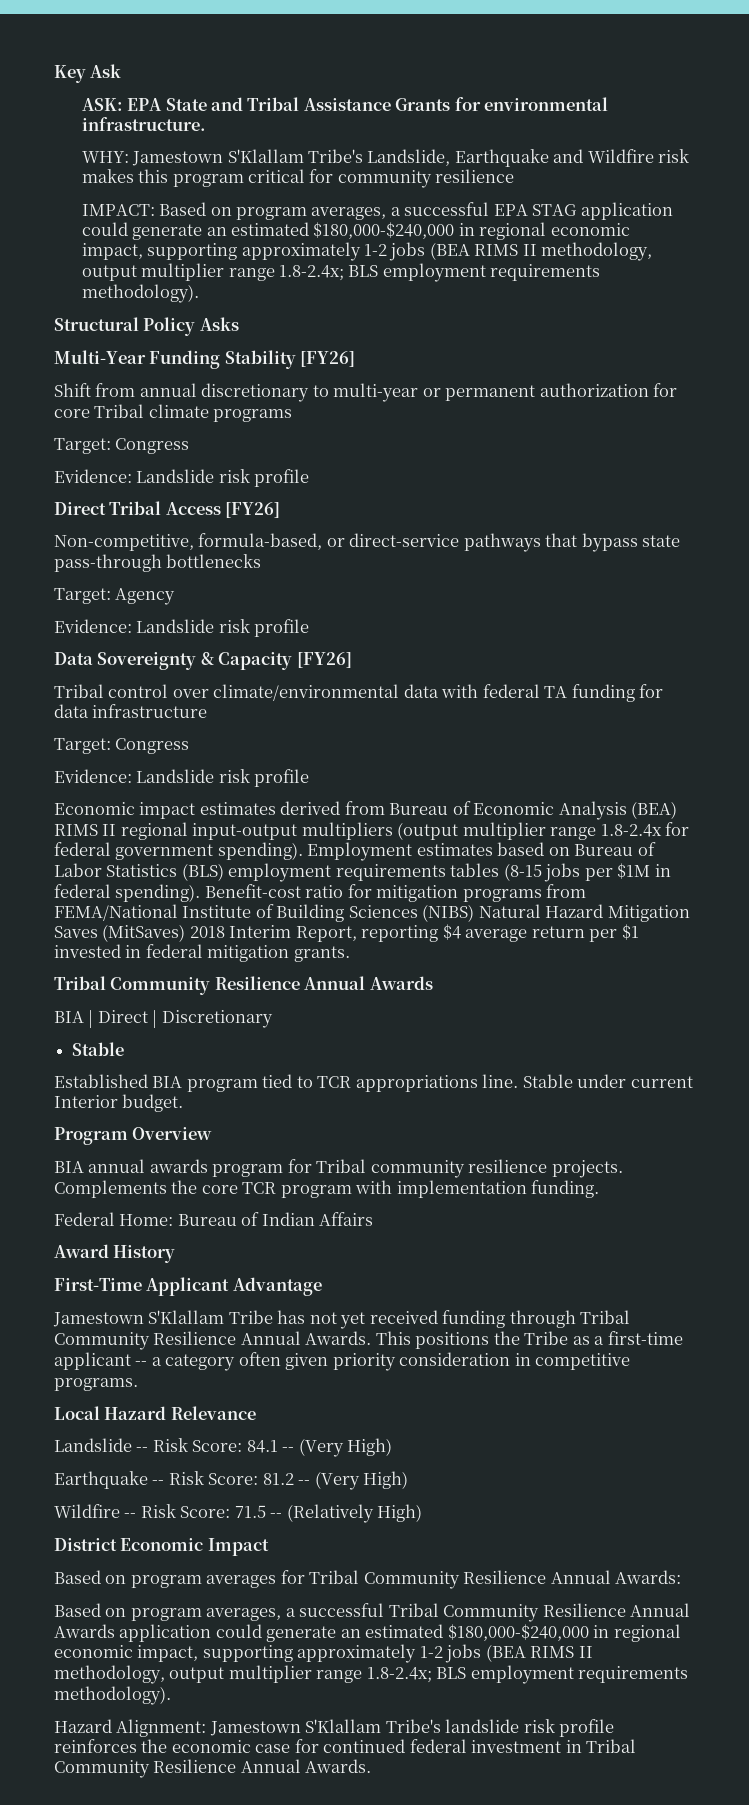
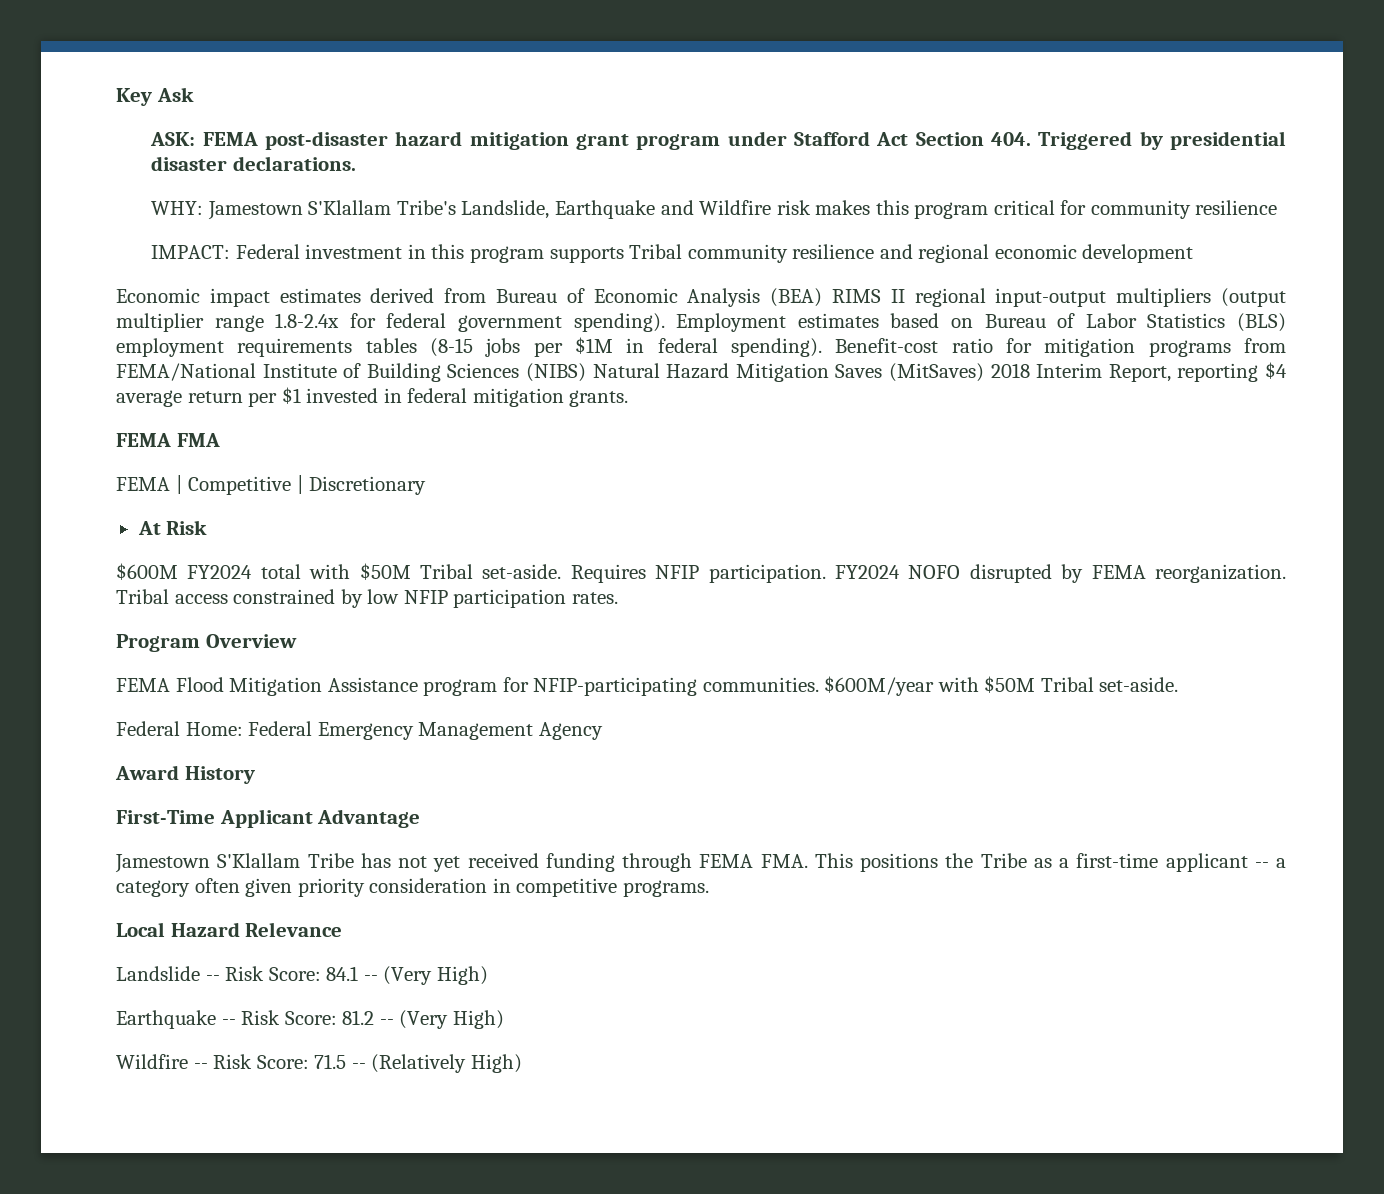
[127,97,609,111] [81,117,206,131] EPA State and Tribal Assistance Grants for environmental infrastructure. -> [202,131,1286,150] [151,156,356,171] FEMA post-disaster hazard mitigation grant program under Stafford Act Section 404. Triggered by presidential disaster declarations.
[159,202,673,220] [81,222,630,240] [81,242,653,261] [81,263,601,282] [81,284,199,303] [54,317,239,336] [54,350,356,369] [54,383,678,402] [54,404,293,422] [54,438,190,454] [54,469,310,487] [54,501,281,518] [54,533,681,552] [54,554,262,572] [54,588,176,605] [54,619,310,637] [54,652,352,670] [54,684,664,702] [54,704,208,718] [54,738,190,754] [54,769,310,787] Based on program averages, a successful EPA STAG application could generate an estimated $180,000-$240,000 in regional economic impact, supporting approximately 1-2 jobs (BEA RIMS II methodology, output multiplier range 1.8-2.4x; BLS employment requirements methodology). // Structural Policy Asks // Multi-Year Funding Stability [FY26] // Shift from annual discretionary to multi-year or permanent authorization for core Tribal climate programs // Target: Congress // Evidence: Landslide risk profile // Direct Tribal Access [FY26] // Non-competitive, formula-based, or direct-service pathways that bypass state pass-through bottlenecks // Target: Agency // Evidence: Landslide risk profile // Data Sovereignty & Capacity [FY26] // Tribal control over climate/environmental data with federal TA funding for data infrastructure // Target: Congress // Evidence: Landslide risk profile -> [235,244,1194,263] Federal investment in this program supports Tribal community resilience and regional economic development
[54,976,433,995] [54,1010,273,1028] [72,1042,125,1056] [54,1074,693,1092] [54,1094,184,1112] [54,1127,213,1145] [54,1159,623,1178] [54,1180,600,1198] [54,1212,374,1226] Tribal Community Resilience Annual Awards // BIA | Direct | Discretionary // Stable // Established BIA program tied to TCR appropriations line. Stable under current Interior budget. // Program Overview // BIA annual awards program for Tribal community resilience projects. Complements the core TCR program with implementation funding. // Federal Home: Bureau of Indian Affairs -> [116,433,220,447] [116,475,427,495] [137,520,208,535] [116,563,1286,583] [116,589,618,608] [116,634,297,652] [116,676,1179,696] [116,721,603,740] FEMA FMA // FEMA | Competitive | Discretionary // At Risk // $600M FY2024 total with $50M Tribal set-aside. Requires NFIP participation. FY2024 NOFO disrupted by FEMA reorganization. Tribal access constrained by low NFIP participation rates. // Program Overview // FEMA Flood Mitigation Assistance program for NFIP-participating communities. $600M/year with $50M Tribal set-aside. // Federal Home: Federal Emergency Management Agency
[580,1310,631,1324] [54,1331,372,1350] Tribal Community Resilience Annual Awards. -> [699,854,808,868] FEMA FMA.
[54,1538,269,1556] [54,1570,682,1589] [54,1603,691,1622] [54,1624,681,1642] [54,1644,593,1663] [54,1665,689,1684] [54,1686,171,1705] [54,1719,615,1737] [54,1739,637,1753] [54,1759,372,1778] // District Economic Impact // Based on program averages for Tribal Community Resilience Annual Awards: // Based on program averages, a successful Tribal Community Resilience Annual Awards application could generate an estimated $180,000-$240,000 in regional economic impact, supporting approximately 1-2 jobs (BEA RIMS II methodology, output multiplier range 1.8-2.4x; BLS employment requirements methodology). // Hazard Alignment: Jamestown S'Klallam Tribe's landslide risk profile reinforces the economic case for continued federal investment in Tribal Community Resilience Annual Awards. -> (522, 1063) none

